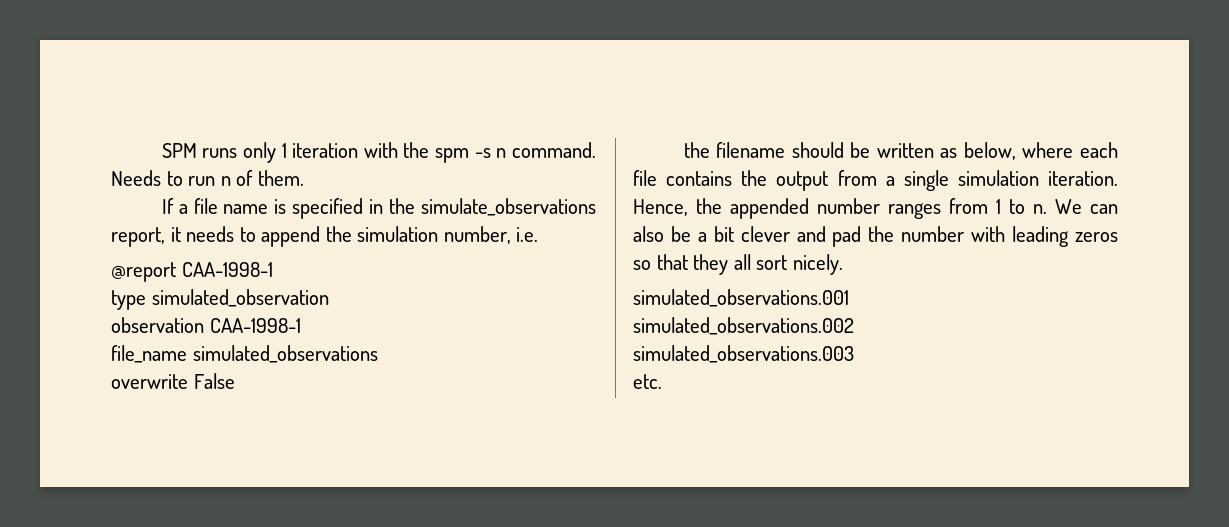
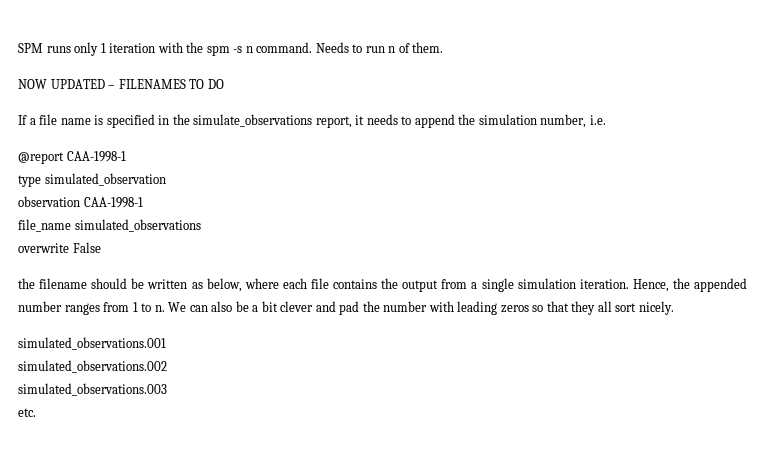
(304, 178) none -> [18,79,224,89] // NOW UPDATED – FILENAMES TO DO

